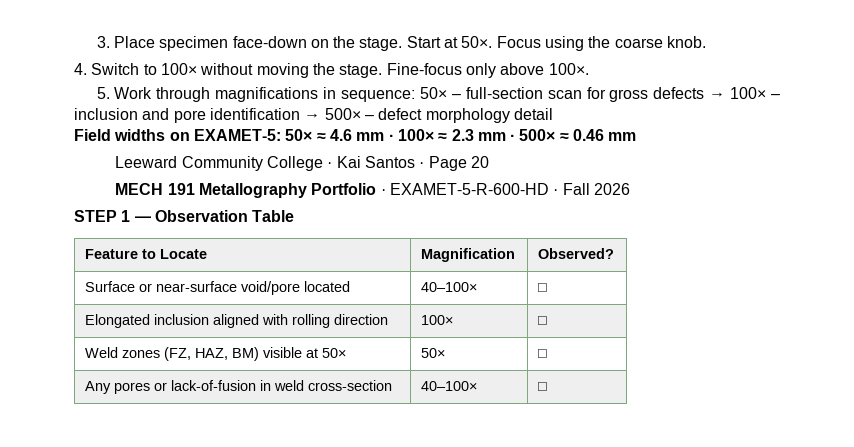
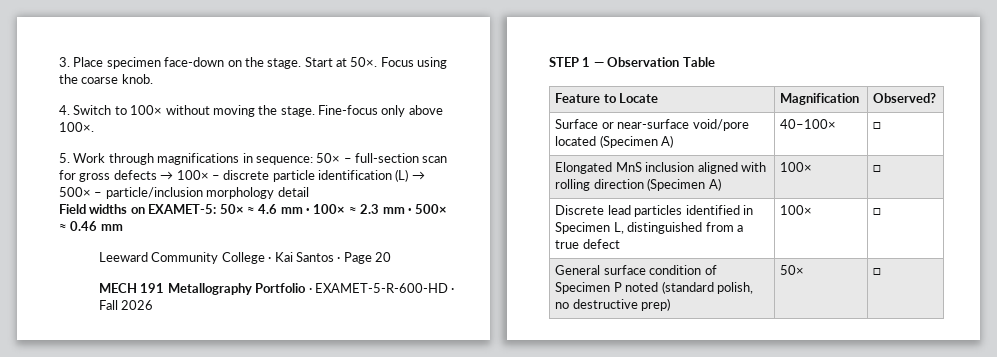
[74,108,300,123] inclusion and pore identification -> [223,169,409,182] discrete particle identification (L)
[378,108,423,120] defect -> [105,187,203,199] particle/inclusion
(351, 286) none -> [599,135,674,148] (Specimen A)
(151, 321) none -> [615,162,642,172] MnS
[421,315,454,325] [538,316,548,325] [85,347,347,361] [421,348,446,358] [538,349,548,358] [85,380,393,394] [421,381,478,391] | 100× | □ // Weld zones (FZ, HAZ, BM) visible at 50× | 50× | □ // Any pores or lack-of-fusion in weld cross-section | 40–100× -> [647,178,721,191] [780,162,813,172] [873,165,882,172] [555,205,753,217] [555,222,743,234] [555,239,620,249] [780,205,813,215] [873,208,882,215] [555,265,717,275] [555,281,753,294] [555,298,671,311] [780,265,805,275] (Specimen A) | 100× | □ // Discrete lead particles identified in Specimen L, distinguished from a true defect | 100× | □ // General surface condition of Specimen P noted (standard polish, no destructive prep) | 50×

